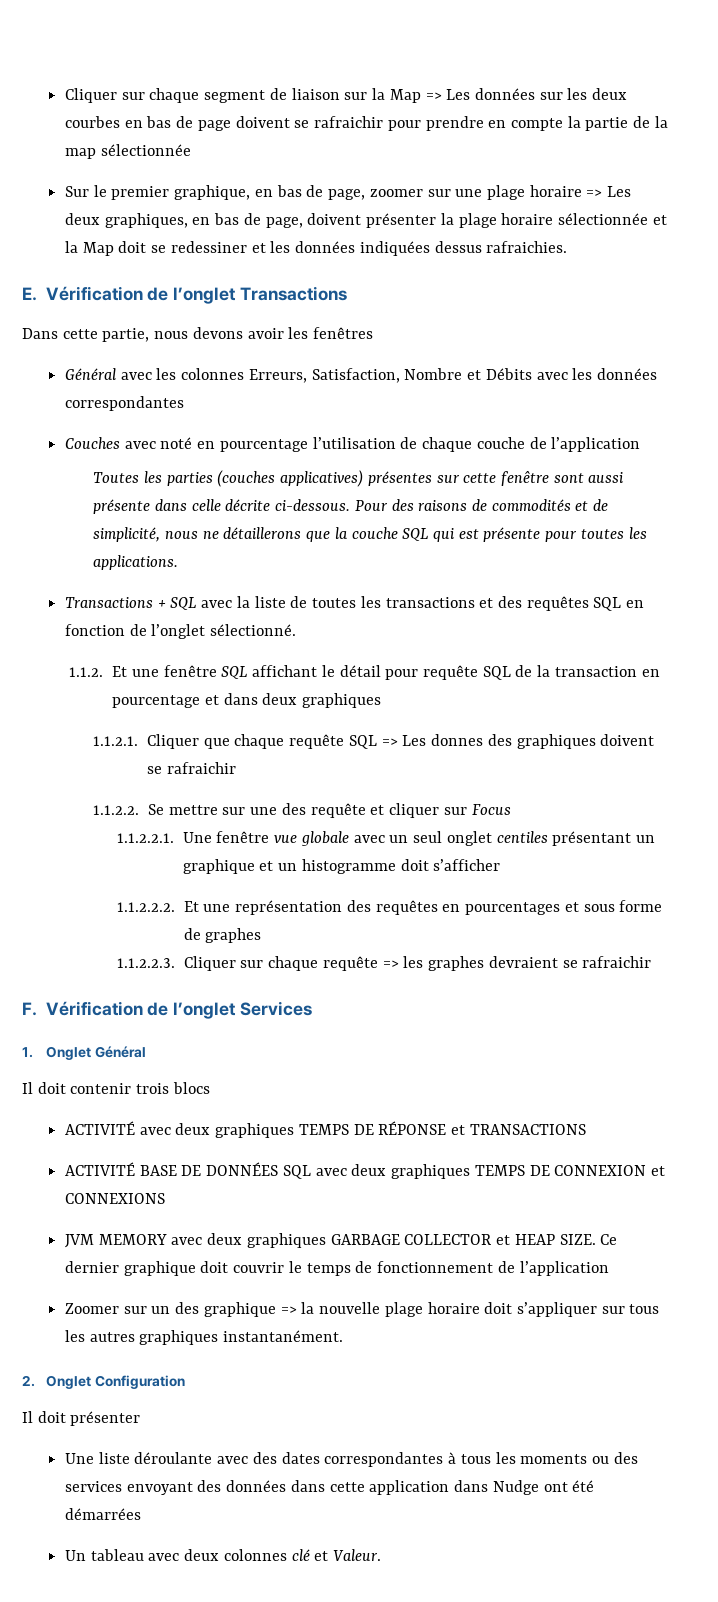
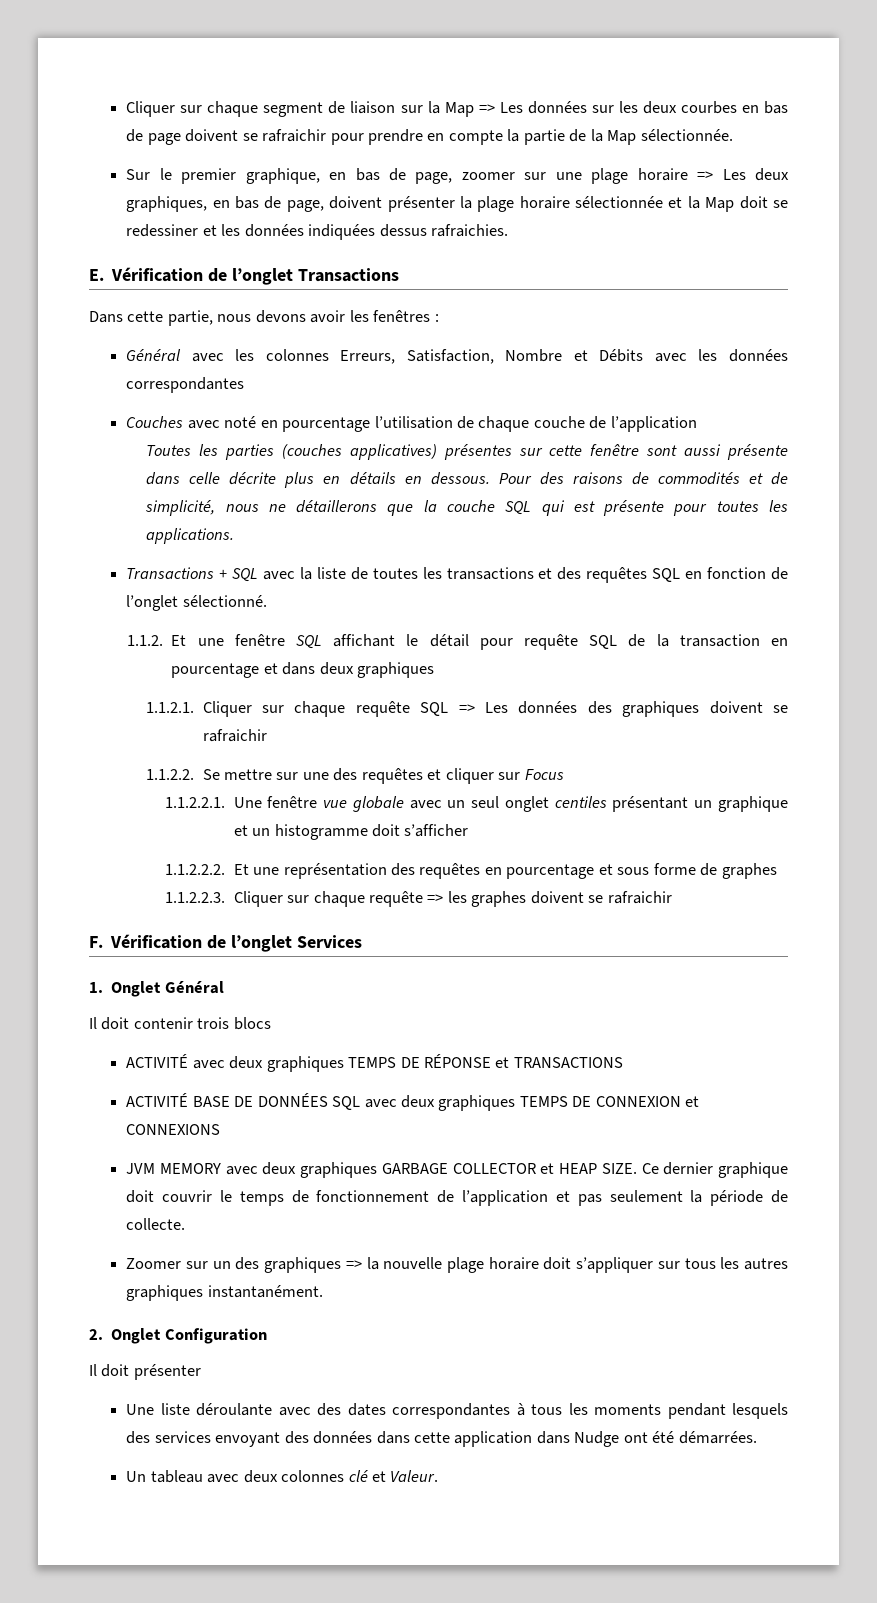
[64,144,191,159] map sélectionnée -> [607,129,733,145] Map sélectionnée.
(374, 333) none -> [434,314,439,322] :
[275,499,351,511] ci-dessous. -> [284,472,490,488] plus en détails en dessous.
[203,738,230,749] que -> [261,705,284,713] sur
[431,734,484,746] donnes -> [518,701,578,714] données
[310,803,366,818] requête -> [361,768,423,784] requêtes
[465,902,561,915] pourcentages -> [506,864,595,879] pourcentage
[488,956,558,968] devraient -> [530,891,584,904] doivent
(609, 1268) none -> [555,1190,788,1206] [126,1218,186,1230] et pas seulement la période de collecte.
[203,1302,276,1317] graphique -> [264,1257,342,1273] graphiques
[591,1456,609,1464] ou -> [667,1403,788,1419] pendant lesquels
[64,1508,141,1520] démarrées -> [678,1431,757,1444] démarrées.

